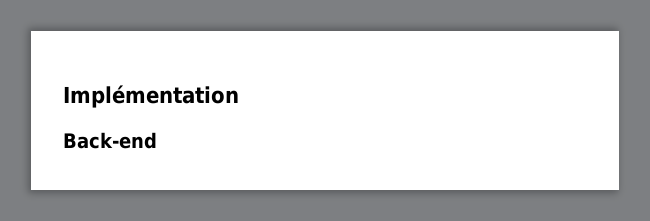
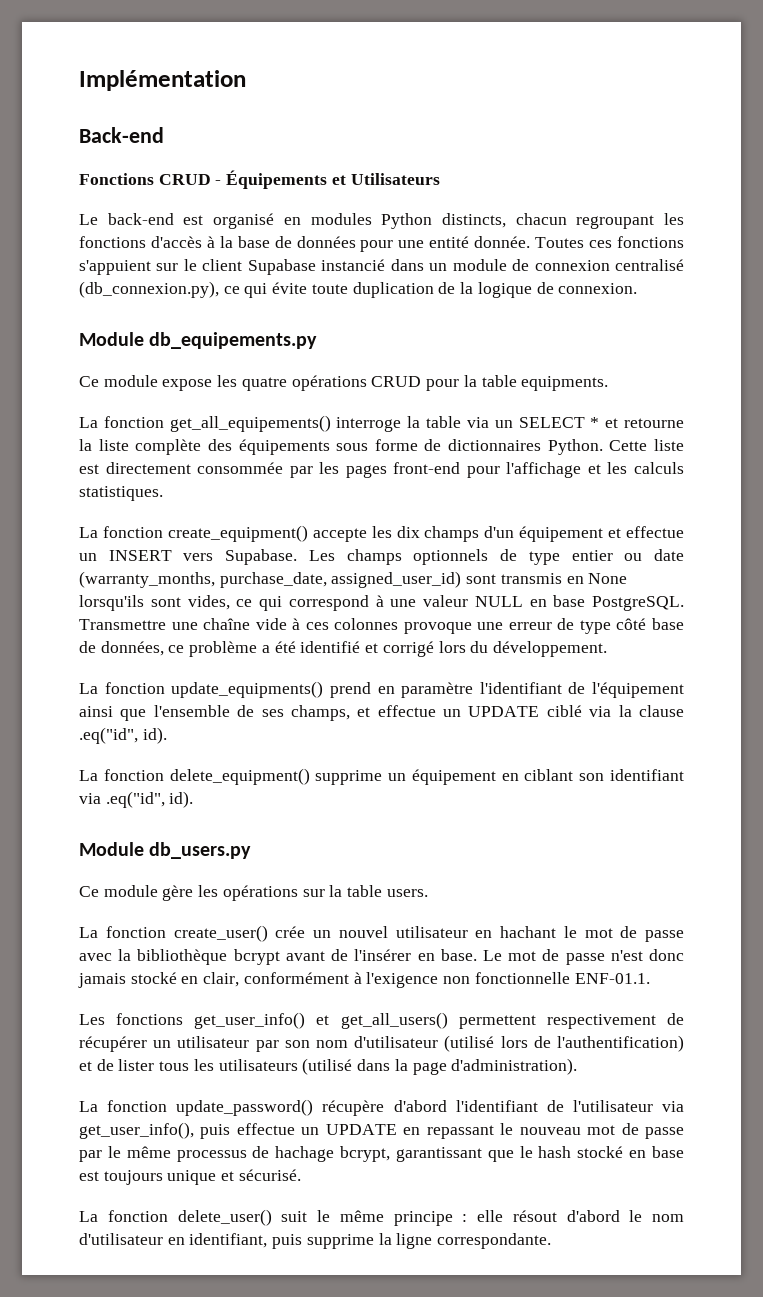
(157, 140) none -> [79,170,440,189] [79,213,684,229] [79,236,684,252] [79,259,684,275] [79,281,638,298] [79,332,318,349] [79,375,609,391] [79,415,684,432] [79,439,684,455] [79,462,684,478] [79,486,163,501] [79,525,684,542] [79,549,685,565] [79,571,628,588] [79,595,684,611] [79,618,685,634] [79,641,607,657] [79,681,684,698] [79,705,685,721] [79,727,167,744] [79,768,684,785] [79,791,194,808] [79,842,252,859] [79,885,428,901] [79,925,684,942] [79,949,684,965] [78,972,650,988] [79,1012,684,1029] [79,1035,684,1052] [79,1058,578,1075] [79,1099,684,1116] [79,1122,684,1139] [79,1146,684,1162] [79,1169,301,1185] [79,1209,684,1226] [79,1233,552,1249] // Fonctions CRUD - Équipements et Utilisateurs // Le back-end est organisé en modules Python distincts, chacun regroupant les fonctions d'accès à la base de données pour une entité donnée. Toutes ces fonctions s'appuient sur le client Supabase instancié dans un module de connexion centralisé (db_connexion.py), ce qui évite toute duplication de la logique de connexion. // Module db_equipements.py // Ce module expose les quatre opérations CRUD pour la table equipments. // La fonction get_all_equipements() interroge la table via un SELECT * et retourne la liste complète des équipements sous forme de dictionnaires Python. Cette liste est directement consommée par les pages front-end pour l'affichage et les calculs statistiques. // La fonction create_equipment() accepte les dix champs d'un équipement et effectue un INSERT vers Supabase. Les champs optionnels de type entier ou date (warranty_months, purchase_date, assigned_user_id) sont transmis en None lorsqu'ils sont vides, ce qui correspond à une valeur NULL en base PostgreSQL. Transmettre une chaîne vide à ces colonnes provoque une erreur de type côté base de données, ce problème a été identifié et corrigé lors du développement. // La fonction update_equipments() prend en paramètre l'identifiant de l'équipement ainsi que l'ensemble de ses champs, et effectue un UPDATE ciblé via la clause .eq("id", id). // La fonction delete_equipment() supprime un équipement en ciblant son identifiant via .eq("id", id). // Module db_users.py // Ce module gère les opérations sur la table users. // La fonction create_user() crée un nouvel utilisateur en hachant le mot de passe avec la bibliothèque bcrypt avant de l'insérer en base. Le mot de passe n'est donc jamais stocké en clair, conformément à l'exigence non fonctionnelle ENF-01.1. // Les fonctions get_user_info() et get_all_users() permettent respectivement de récupérer un utilisateur par son nom d'utilisateur (utilisé lors de l'authentification) et de lister tous les utilisateurs (utilisé dans la page d'administration). // La fonction update_password() récupère d'abord l'identifiant de l'utilisateur via get_user_info(), puis effectue un UPDATE en repassant le nouveau mot de passe par le même processus de hachage bcrypt, garantissant que le hash stocké en base est toujours unique et sécurisé. // La fonction delete_user() suit le même principe : elle résout d'abord le nom d'utilisateur en identifiant, puis supprime la ligne correspondante.

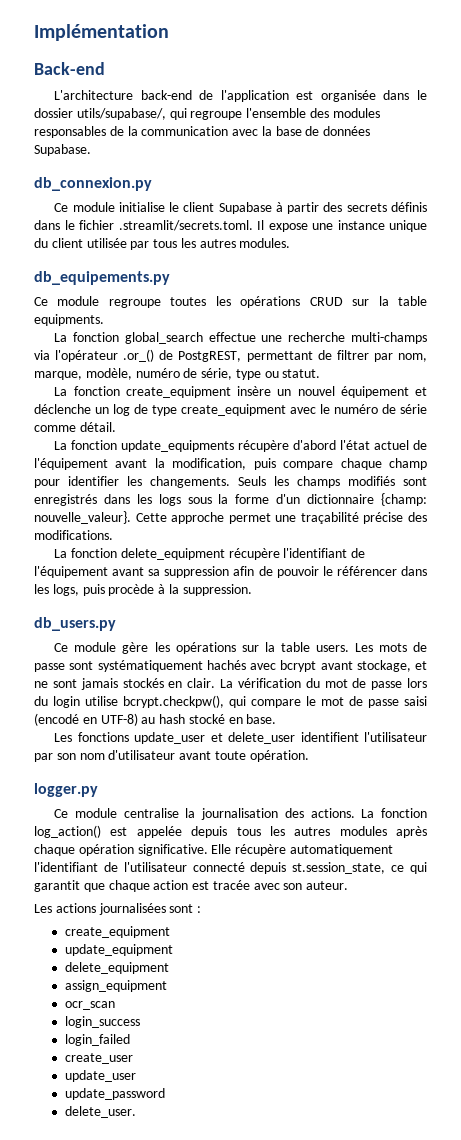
[79,170,440,189] [79,213,684,229] [79,236,684,252] [79,259,684,275] [79,281,638,298] [79,332,144,346] Fonctions CRUD - Équipements et Utilisateurs // Le back-end est organisé en modules Python distincts, chacun regroupant les fonctions d'accès à la base de données pour une entité donnée. Toutes ces fonctions s'appuient sur le client Supabase instancié dans un module de connexion centralisé (db_connexion.py), ce qui évite toute duplication de la logique de connexion. // Module -> [54,90,427,102] [34,108,380,120] [34,126,371,138] [34,144,91,156] [34,177,152,191] [54,202,427,214] [34,220,427,232] [34,238,291,250] L'architecture back-end de l'application est organisée dans le dossier utils/supabase/, qui regroupe l'ensemble des modules responsables de la communication avec la base de données Supabase. // db_connexion.py // Ce module initialise le client Supabase à partir des secrets définis dans le fichier .streamlit/secrets.toml. Il expose une instance unique du client utilisée par tous les autres modules. //
[162,375,287,391] expose les quatre -> [108,296,231,308] regroupe toutes les
[426,379,460,391] pour -> [352,299,370,306] sur
[169,415,684,432] [79,439,684,455] [79,462,684,478] [79,486,163,501] [79,525,684,542] [79,549,685,565] [79,571,628,588] [79,595,684,611] [79,618,685,634] [79,641,607,657] [79,681,684,698] [79,705,685,721] [79,727,167,744] [79,768,684,785] [79,791,194,808] [79,842,144,856] get_all_equipements() interroge la table via un SELECT * et retourne la liste complète des équipements sous forme de dictionnaires Python. Cette liste est directement consommée par les pages front-end pour l'affichage et les calculs statistiques. // La fonction create_equipment() accepte les dix champs d'un équipement et effectue un INSERT vers Supabase. Les champs optionnels de type entier ou date (warranty_months, purchase_date, assigned_user_id) sont transmis en None lorsqu'ils sont vides, ce qui correspond à une valeur NULL en base PostgreSQL. Transmettre une chaîne vide à ces colonnes provoque une erreur de type côté base de données, ce problème a été identifié et corrigé lors du développement. // La fonction update_equipments() prend en paramètre l'identifiant de l'équipement ainsi que l'ensemble de ses champs, et effectue un UPDATE ciblé via la clause .eq("id", id). // La fonction delete_equipment() supprime un équipement en ciblant son identifiant via .eq("id", id). // Module -> [124,332,427,344] [34,349,427,362] [34,368,321,380] [54,386,427,398] [34,404,427,416] [34,422,116,432] [54,440,427,452] [34,458,427,470] [34,476,427,488] [34,493,427,506] [34,511,427,524] [34,530,113,540] [54,548,366,560] [34,566,427,578] [34,584,252,596] global_search effectue une recherche multi-champs via l'opérateur .or_() de PostgREST, permettant de filtrer par nom, marque, modèle, numéro de série, type ou statut. // La fonction create_equipment insère un nouvel équipement et déclenche un log de type create_equipment avec le numéro de série comme détail. // La fonction update_equipments récupère d'abord l'état actuel de l'équipement avant la modification, puis compare chaque champ pour identifier les changements. Seuls les champs modifiés sont enregistrés dans les logs sous la forme d'un dictionnaire {champ: nouvelle_valeur}. Cette approche permet une traçabilité précise des modifications. // La fonction delete_equipment récupère l'identifiant de l'équipement avant sa suppression afin de pouvoir le référencer dans les logs, puis procède à la suppression. //
[79,925,684,942] [79,949,684,965] [78,972,650,988] [79,1012,684,1029] [79,1035,684,1052] [79,1058,578,1075] [79,1099,684,1116] [79,1122,684,1139] [79,1146,684,1162] [79,1169,301,1185] [79,1209,684,1226] [79,1233,552,1249] // La fonction create_user() crée un nouvel utilisateur en hachant le mot de passe avec la bibliothèque bcrypt avant de l'insérer en base. Le mot de passe n'est donc jamais stocké en clair, conformément à l'exigence non fonctionnelle ENF-01.1. // Les fonctions get_user_info() et get_all_users() permettent respectivement de récupérer un utilisateur par son nom d'utilisateur (utilisé lors de l'authentification) et de lister tous les utilisateurs (utilisé dans la page d'administration). // La fonction update_password() récupère d'abord l'identifiant de l'utilisateur via get_user_info(), puis effectue un UPDATE en repassant le nouveau mot de passe par le même processus de hachage bcrypt, garantissant que le hash stocké en base est toujours unique et sécurisé. // La fonction delete_user() suit le même principe : elle résout d'abord le nom d'utilisateur en identifiant, puis supprime la ligne correspondante. -> [354,642,428,652] [34,660,427,672] [34,678,427,690] [34,695,427,708] [34,713,277,726] [54,732,427,744] [34,750,309,762] [34,783,98,797] [54,808,427,820] [34,825,427,838] [34,844,393,856] [34,862,427,874] [34,880,349,892] [34,903,202,915] [64,926,170,938] [64,944,173,956] [64,962,169,974] [64,980,167,992] [64,1001,115,1010] [64,1016,140,1028] [64,1034,130,1046] [64,1053,133,1064] [64,1070,136,1082] [64,1088,165,1100] [64,1106,136,1118] Les mots de passe sont systématiquement hachés avec bcrypt avant stockage, et ne sont jamais stockés en clair. La vérification du mot de passe lors du login utilise bcrypt.checkpw(), qui compare le mot de passe saisi (encodé en UTF-8) au hash stocké en base. // Les fonctions update_user et delete_user identifient l'utilisateur par son nom d'utilisateur avant toute opération. // logger.py // Ce module centralise la journalisation des actions. La fonction log_action() est appelée depuis tous les autres modules après chaque opération significative. Elle récupère automatiquement l'identifiant de l'utilisateur connecté depuis st.session_state, ce qui garantit que chaque action est tracée avec son auteur. // Les actions journalisées sont : // create_equipment // update_equipment // delete_equipment // assign_equipment // ocr_scan // login_success // login_failed // create_user // update_user // update_password // delete_user.

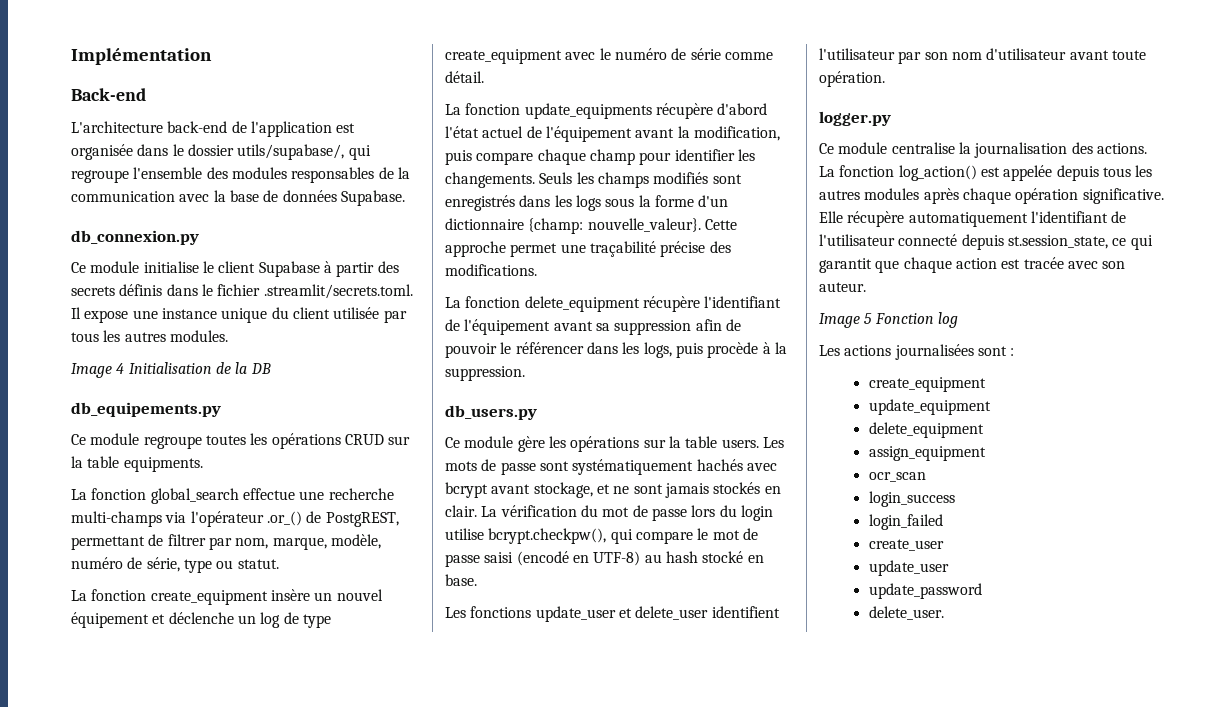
(291, 243) none -> [71,362,271,378] // Image 4 Initialisation de la DB
(349, 885) none -> [819,312,958,328] // Image 5 Fonction log

